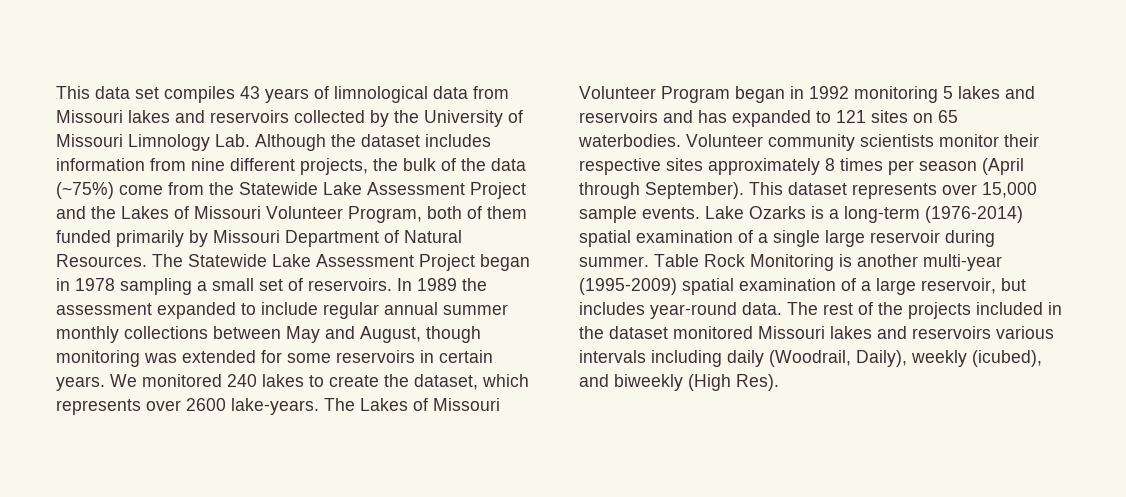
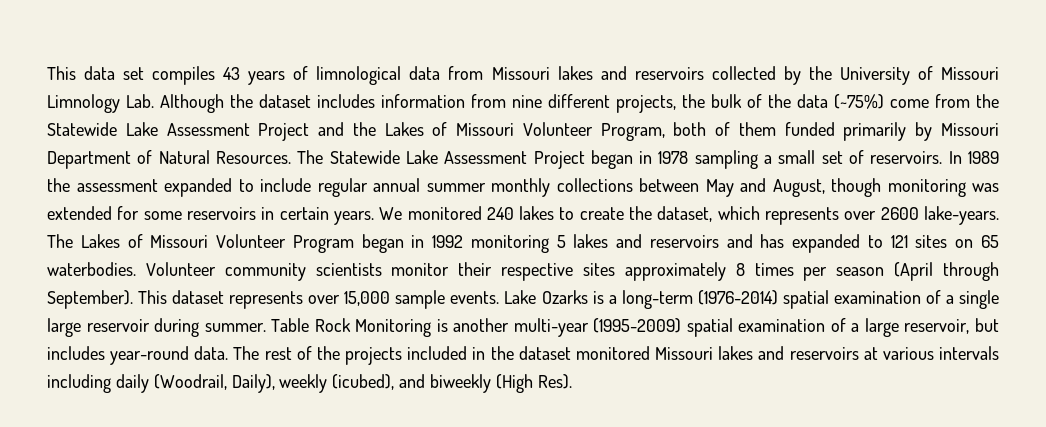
(991, 332) none -> [863,347,878,360] at

